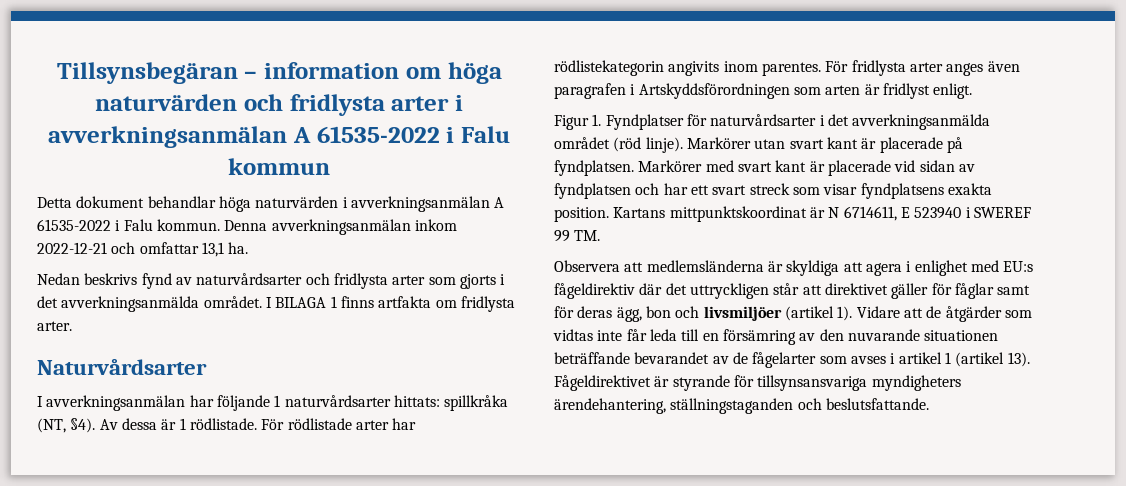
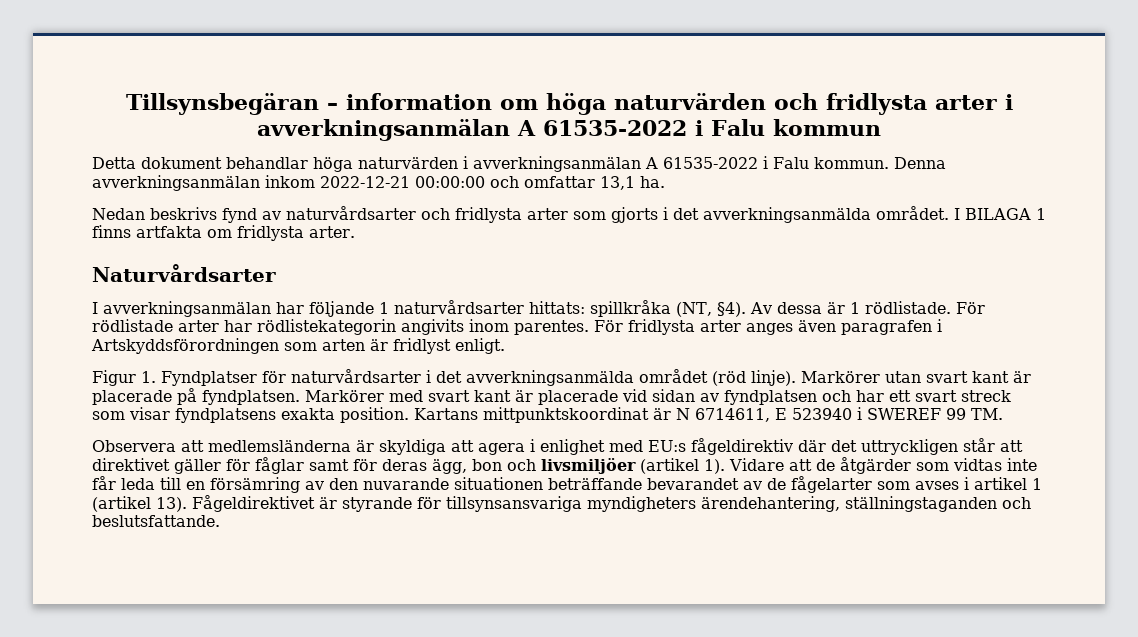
(107, 248) none -> [415,176,485,188] 00:00:00

